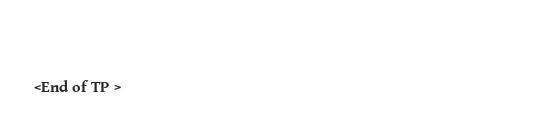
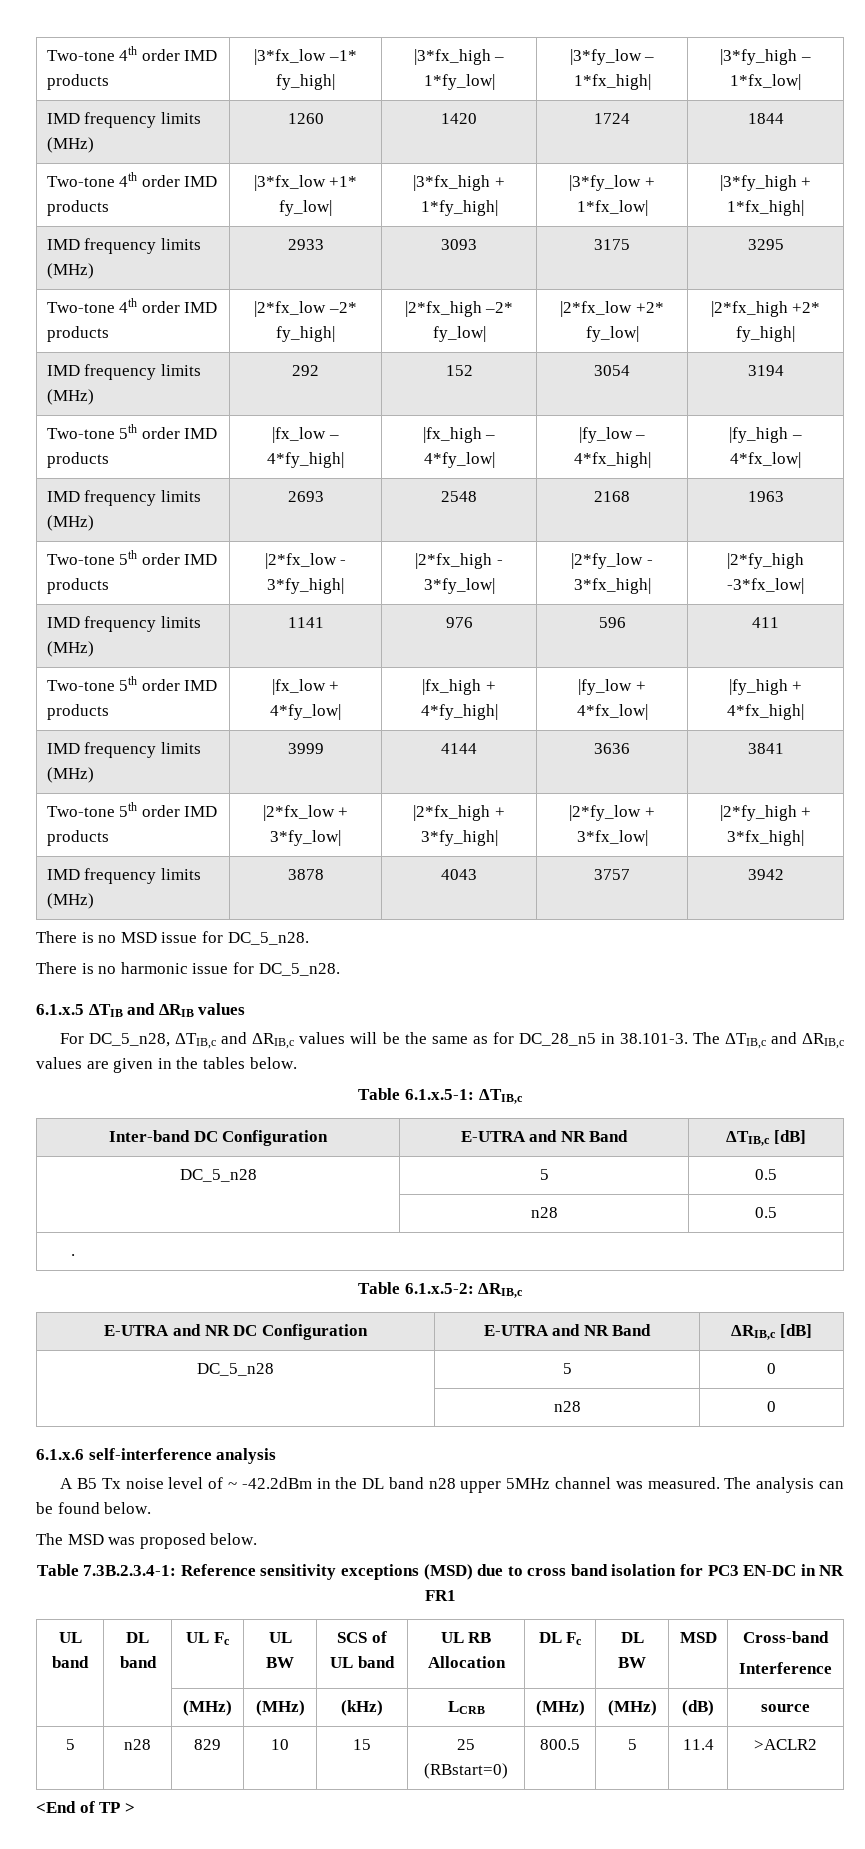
(34, 86) none -> [46,46,218,61] [46,74,109,90] [254,49,357,65] [276,74,335,90] [413,49,505,65] [423,74,495,90] [569,49,655,65] [573,74,651,90] [720,49,811,65] [730,74,801,90] [46,112,201,128] [46,137,94,153] [287,113,324,124] [441,113,477,124] [594,113,630,124] [747,113,784,124] [46,172,218,187] [46,200,109,216] [253,175,358,191] [279,200,332,216] [413,175,505,191] [420,200,498,216] [569,175,655,191] [576,200,648,216] [719,175,812,191] [727,200,804,216] [46,238,201,254] [46,263,94,279] [287,239,324,250] [441,239,477,250] [594,239,630,250] [747,239,784,250] [46,298,218,313] [46,326,109,342] [254,301,357,317] [276,326,335,342] [404,301,514,317] [432,326,486,342] [560,301,664,317] [585,326,639,342] [710,301,821,317] [736,326,795,342] [46,364,201,380] [46,389,94,405] [292,365,319,376] [445,365,473,376] [594,365,630,376] [747,365,784,376] [46,424,218,439] [46,452,109,468] [272,427,339,443] [267,452,344,468] [422,427,496,443] [423,452,495,468] [578,427,646,443] [573,452,651,468] [729,427,802,443] [730,452,801,468] [46,490,201,506] [46,515,94,531] [287,491,324,502] [441,491,477,502] [594,491,630,502] [747,491,784,502] [46,550,218,565] [46,578,109,594] [264,553,347,569] [267,578,344,594] [415,553,503,569] [423,578,495,594] [571,553,653,569] [573,578,651,594] [727,553,804,569] [727,578,804,594] [46,616,201,632] [46,641,94,657] [287,617,324,628] [445,617,473,628] [598,617,626,628] [752,617,779,628] [46,676,218,691] [46,704,109,720] [271,679,340,695] [270,704,341,720] [422,679,496,695] [420,704,498,720] [578,679,646,695] [576,704,648,720] [728,679,803,695] [727,704,804,720] [46,742,201,758] [46,767,94,783] [287,743,324,754] [441,743,477,754] [594,743,630,754] [747,743,784,754] [46,802,218,817] [46,830,109,846] [262,805,349,821] [270,830,341,846] [413,805,505,821] [420,830,498,846] [569,805,655,821] [576,830,648,846] [719,805,812,821] [727,830,804,846] [46,868,201,884] [46,893,94,909] [287,869,324,880] [441,869,477,880] [594,869,630,880] [747,869,784,880] [36,931,309,945] [36,962,340,976] [36,1003,246,1017] [60,1032,844,1049] [36,1057,297,1073] [358,1088,523,1104] [108,1130,329,1146] [460,1130,629,1142] [726,1130,806,1146] [179,1169,257,1182] [539,1169,549,1180] [755,1169,777,1180] [530,1207,558,1218] [755,1207,777,1218] [70,1254,75,1256] [357,1282,524,1298] [104,1324,368,1340] [483,1324,652,1336] [731,1324,812,1340] [197,1363,274,1376] [562,1363,572,1374] [767,1363,776,1374] [553,1401,581,1412] [767,1401,776,1412] [36,1448,277,1464] [60,1477,845,1493] [36,1502,152,1514] [36,1533,258,1549] [36,1564,845,1580] [424,1590,456,1601] [58,1632,82,1643] [52,1656,89,1668] [125,1632,149,1643] [119,1656,157,1668] [186,1632,230,1645] [268,1632,292,1643] [266,1657,294,1668] [337,1631,387,1643] [330,1656,395,1668] [440,1632,492,1643] [427,1656,506,1668] [538,1632,583,1645] [620,1632,644,1643] [618,1657,646,1668] [679,1632,717,1643] [743,1631,829,1643] [739,1662,832,1674] [183,1700,232,1716] [255,1700,305,1716] [341,1700,383,1716] [447,1701,485,1714] [535,1700,585,1716] [607,1700,657,1716] [682,1700,714,1716] [761,1704,810,1712] [65,1739,75,1750] [123,1739,151,1750] [194,1739,221,1750] [271,1739,289,1750] [353,1739,371,1750] [457,1739,475,1750] [424,1763,508,1779] [540,1739,580,1750] [627,1739,637,1750] [682,1739,714,1750] [754,1739,817,1750] Two-tone 4th order IMD products | |3*fx_low –1* fy_high| | |3*fx_high – 1*fy_low| | |3*fy_low – 1*fx_high| | |3*fy_high – 1*fx_low| // IMD frequency limits (MHz) | 1260 | 1420 | 1724 | 1844 // Two-tone 4th order IMD products | |3*fx_low +1* fy_low| | |3*fx_high + 1*fy_high| | |3*fy_low + 1*fx_low| | |3*fy_high + 1*fx_high| // IMD frequency limits (MHz) | 2933 | 3093 | 3175 | 3295 // Two-tone 4th order IMD products | |2*fx_low –2* fy_high| | |2*fx_high –2* fy_low| | |2*fx_low +2* fy_low| | |2*fx_high +2* fy_high| // IMD frequency limits (MHz) | 292 | 152 | 3054 | 3194 // Two-tone 5th order IMD products | |fx_low – 4*fy_high| | |fx_high – 4*fy_low| | |fy_low – 4*fx_high| | |fy_high – 4*fx_low| // IMD frequency limits (MHz) | 2693 | 2548 | 2168 | 1963 // Two-tone 5th order IMD products | |2*fx_low - 3*fy_high| | |2*fx_high - 3*fy_low| | |2*fy_low - 3*fx_high| | |2*fy_high -3*fx_low| // IMD frequency limits (MHz) | 1141 | 976 | 596 | 411 // Two-tone 5th order IMD products | |fx_low + 4*fy_low| | |fx_high + 4*fy_high| | |fy_low + 4*fx_low| | |fy_high + 4*fx_high| // IMD frequency limits (MHz) | 3999 | 4144 | 3636 | 3841 // Two-tone 5th order IMD products | |2*fx_low + 3*fy_low| | |2*fx_high + 3*fy_high| | |2*fy_low + 3*fx_low| | |2*fy_high + 3*fx_high| // IMD frequency limits (MHz) | 3878 | 4043 | 3757 | 3942 // There is no MSD issue for DC_5_n28. // There is no harmonic issue for DC_5_n28. // 6.1.x.5 ∆TIB and ∆RIB values // For DC_5_n28, ΔTIB,c and ΔRIB,c values will be the same as for DC_28_n5 in 38.101-3. The ΔTIB,c and ΔRIB,c values are given in the tables below. // Table 6.1.x.5-1: ΔTIB,c // Inter-band DC Configuration | E-UTRA and NR Band | ΔTIB,c [dB] // DC_5_n28 | 5 | 0.5 // | n28 | 0.5 // . // Table 6.1.x.5-2: ΔRIB,c // E-UTRA and NR DC Configuration | E-UTRA and NR Band | ΔRIB,c [dB] // DC_5_n28 | 5 | 0 // | n28 | 0 // 6.1.x.6 self-interference analysis // A B5 Tx noise level of ~ -42.2dBm in the DL band n28 upper 5MHz channel was measured. The analysis can be found below. // The MSD was proposed below. // Table 7.3B.2.3.4-1: Reference sensitivity exceptions (MSD) due to cross band isolation for PC3 EN-DC in NR FR1 // UL band | DL band | UL Fc | UL BW | SCS of UL band | UL RB Allocation | DL Fc | DL BW | MSD | Cross-band // Interference // | | (MHz) | (MHz) | (kHz) | LCRB | (MHz) | (MHz) | (dB) | source // 5 | n28 | 829 | 10 | 15 | 25 (RBstart=0) | 800.5 | 5 | 11.4 | >ACLR2 //

